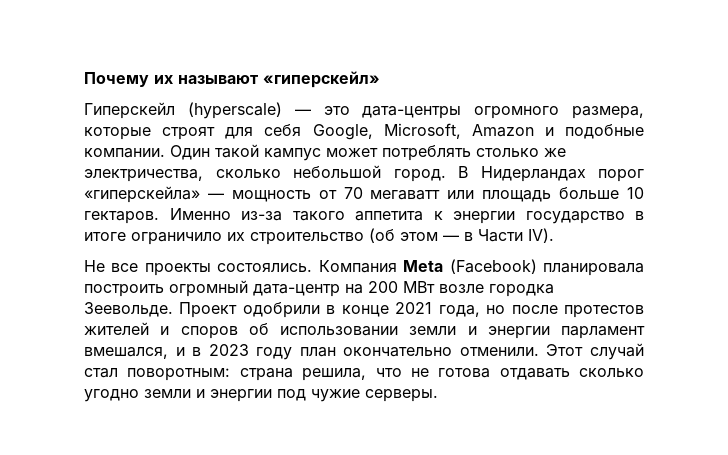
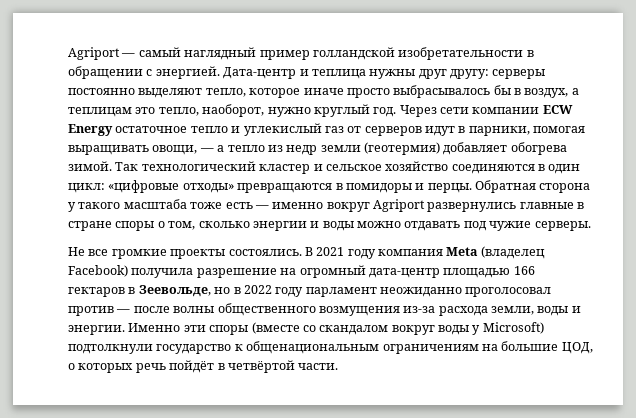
[84,71,380,88] [84,102,644,119] [84,123,644,140] [84,144,566,161] [84,165,644,182] [84,186,645,203] [84,208,644,224] [84,228,554,245] Почему их называют «гиперскейл» // Гиперскейл (hyperscale) — это дата-центры огромного размера, которые строят для себя Google, Microsoft, Amazon и подобные компании. Один такой кампус может потреблять столько же электричества, сколько небольшой город. В Нидерландах порог «гиперскейла» — мощность от 70 мегаватт или площадь больше 10 гектаров. Именно из-за такого аппетита к энергии государство в итоге ограничило их строительство (об этом — в Части IV). -> [68,47,534,60] [68,66,546,79] [68,85,579,98] [68,104,573,117] [68,123,586,136] [68,142,567,155] [68,161,581,174] [68,180,591,193] [68,199,585,212] [68,221,591,231] Agriport — самый наглядный пример голландской изобретательности в обращении с энергией. Дата-центр и теплица нужны друг другу: серверы постоянно выделяют тепло, которое иначе просто выбрасывалось бы в воздух, а теплицам это тепло, наоборот, нужно круглый год. Через сети компании ECW Energy остаточное тепло и углекислый газ от серверов идут в парники, помогая выращивать овощи, — а тепло из недр земли (геотермия) добавляет обогрева зимой. Так технологический кластер и сельское хозяйство соединяются в один цикл: «цифровые отходы» превращаются в помидоры и перцы. Обратная сторона у такого масштаба тоже есть — именно вокруг Agriport развернулись главные в стране споры о том, сколько энергии и воды можно отдавать под чужие серверы.
(139, 267) none -> [111,249,167,259] громкие
[318,259,644,276] [84,280,554,297] [84,302,645,318] [84,322,645,339] [84,343,644,360] [84,368,644,381] [84,389,438,402] Компания Meta (Facebook) планировала построить огромный дата-центр на 200 МВт возле городка Зеевольде. Проект одобрили в конце 2021 года, но после протестов жителей и споров об использовании земли и энергии парламент вмешался, и в 2023 году план окончательно отменили. Этот случай стал поворотным: страна решила, что не готова отдавать сколько угодно земли и энергии под чужие серверы. -> [304,246,545,259] [68,265,535,278] [68,285,552,297] [68,303,581,316] [68,322,544,335] [68,341,593,354] [68,360,339,373] В 2021 году компания Meta (владелец Facebook) получила разрешение на огромный дата-центр площадью 166 гектаров в Зеевольде, но в 2022 году парламент неожиданно проголосовал против — после волны общественного возмущения из-за расхода земли, воды и энергии. Именно эти споры (вместе со скандалом вокруг воды у Microsoft) подтолкнули государство к общенациональным ограничениям на большие ЦОД, о которых речь пойдёт в четвёртой части.

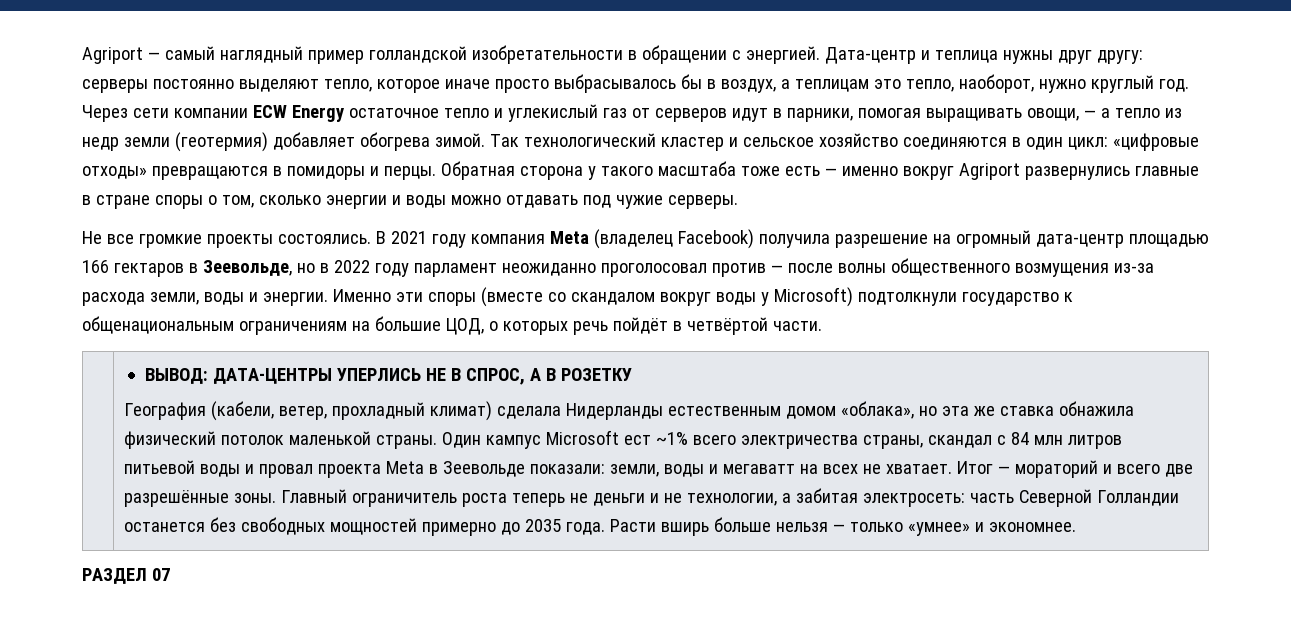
(339, 366) none -> [144,368,632,385] [124,401,1135,421] [124,430,1123,449] [124,460,1194,478] [124,488,1180,507] [124,517,1077,536] [82,568,170,584] // | ВЫВОД: ДАТА-ЦЕНТРЫ УПЕРЛИСЬ НЕ В СПРОС, А В РОЗЕТКУ // География (кабели, ветер, прохладный климат) сделала Нидерланды естественным домом «облака», но эта же ставка обнажила физический потолок маленькой страны. Один кампус Microsoft ест ~1% всего электричества страны, скандал с 84 млн литров питьевой воды и провал проекта Meta в Зеевольде показали: земли, воды и мегаватт на всех не хватает. Итог — мораторий и всего две разрешённые зоны. Главный ограничитель роста теперь не деньги и не технологии, а забитая электросеть: часть Северной Голландии останется без свободных мощностей примерно до 2035 года. Расти вширь больше нельзя — только «умнее» и экономнее. // РАЗДЕЛ 07

